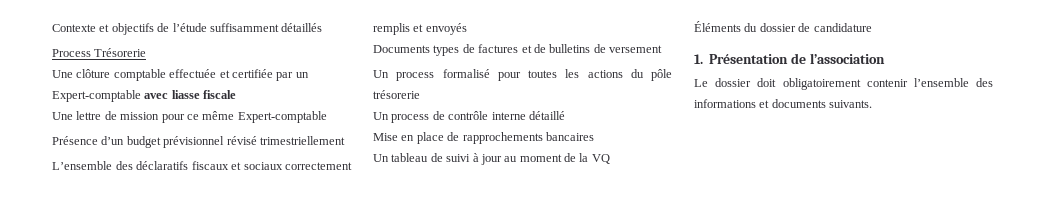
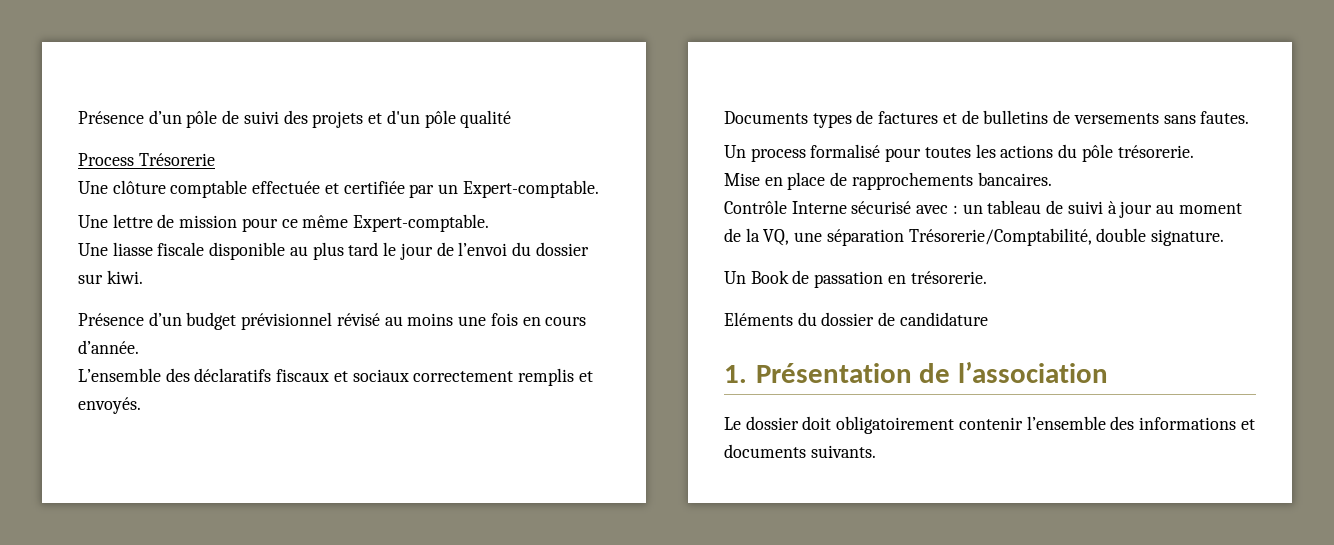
[52,23,323,35] Contexte et objectifs de l’étude suffisamment détaillés -> [78,110,512,128] Présence d’un pôle de suivi des projets et d'un pôle qualité
[52,90,237,102] Expert-comptable avec liasse fiscale -> [462,180,599,198] Expert-comptable.
[237,111,327,123] Expert-comptable -> [353,214,490,232] [78,242,589,260] [78,270,143,284] Expert-comptable. // Une liasse fiscale disponible au plus tard le jour de l’envoi du dossier sur kiwi.
[259,136,345,145] trimestriellement -> [384,313,587,326] [78,340,139,354] au moins une fois en cours d’année.
[425,23,467,35] envoyés -> [78,397,141,414] envoyés.
[609,45,662,53] versement -> [1073,111,1250,124] versements sans fautes.
[373,90,420,99] [373,111,565,123] trésorerie // Un process de contrôle interne détaillé -> [1117,145,1194,158] trésorerie.
[545,132,594,141] [373,154,389,162] bancaires // Un -> [977,172,1052,186] [724,200,983,214] bancaires. // Contrôle Interne sécurisé avec : un
[591,154,610,164] [694,21,741,32] VQ // Éléments -> [763,228,1225,246] [724,270,987,288] [724,312,793,326] VQ, une séparation Trésorerie/Comptabilité, double signature. // Un Book de passation en trésorerie. // Eléments

